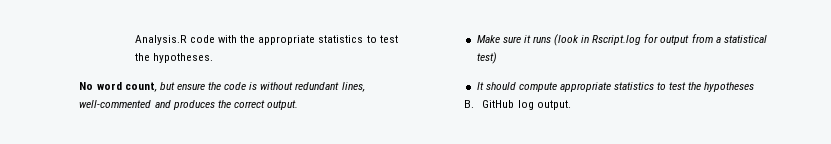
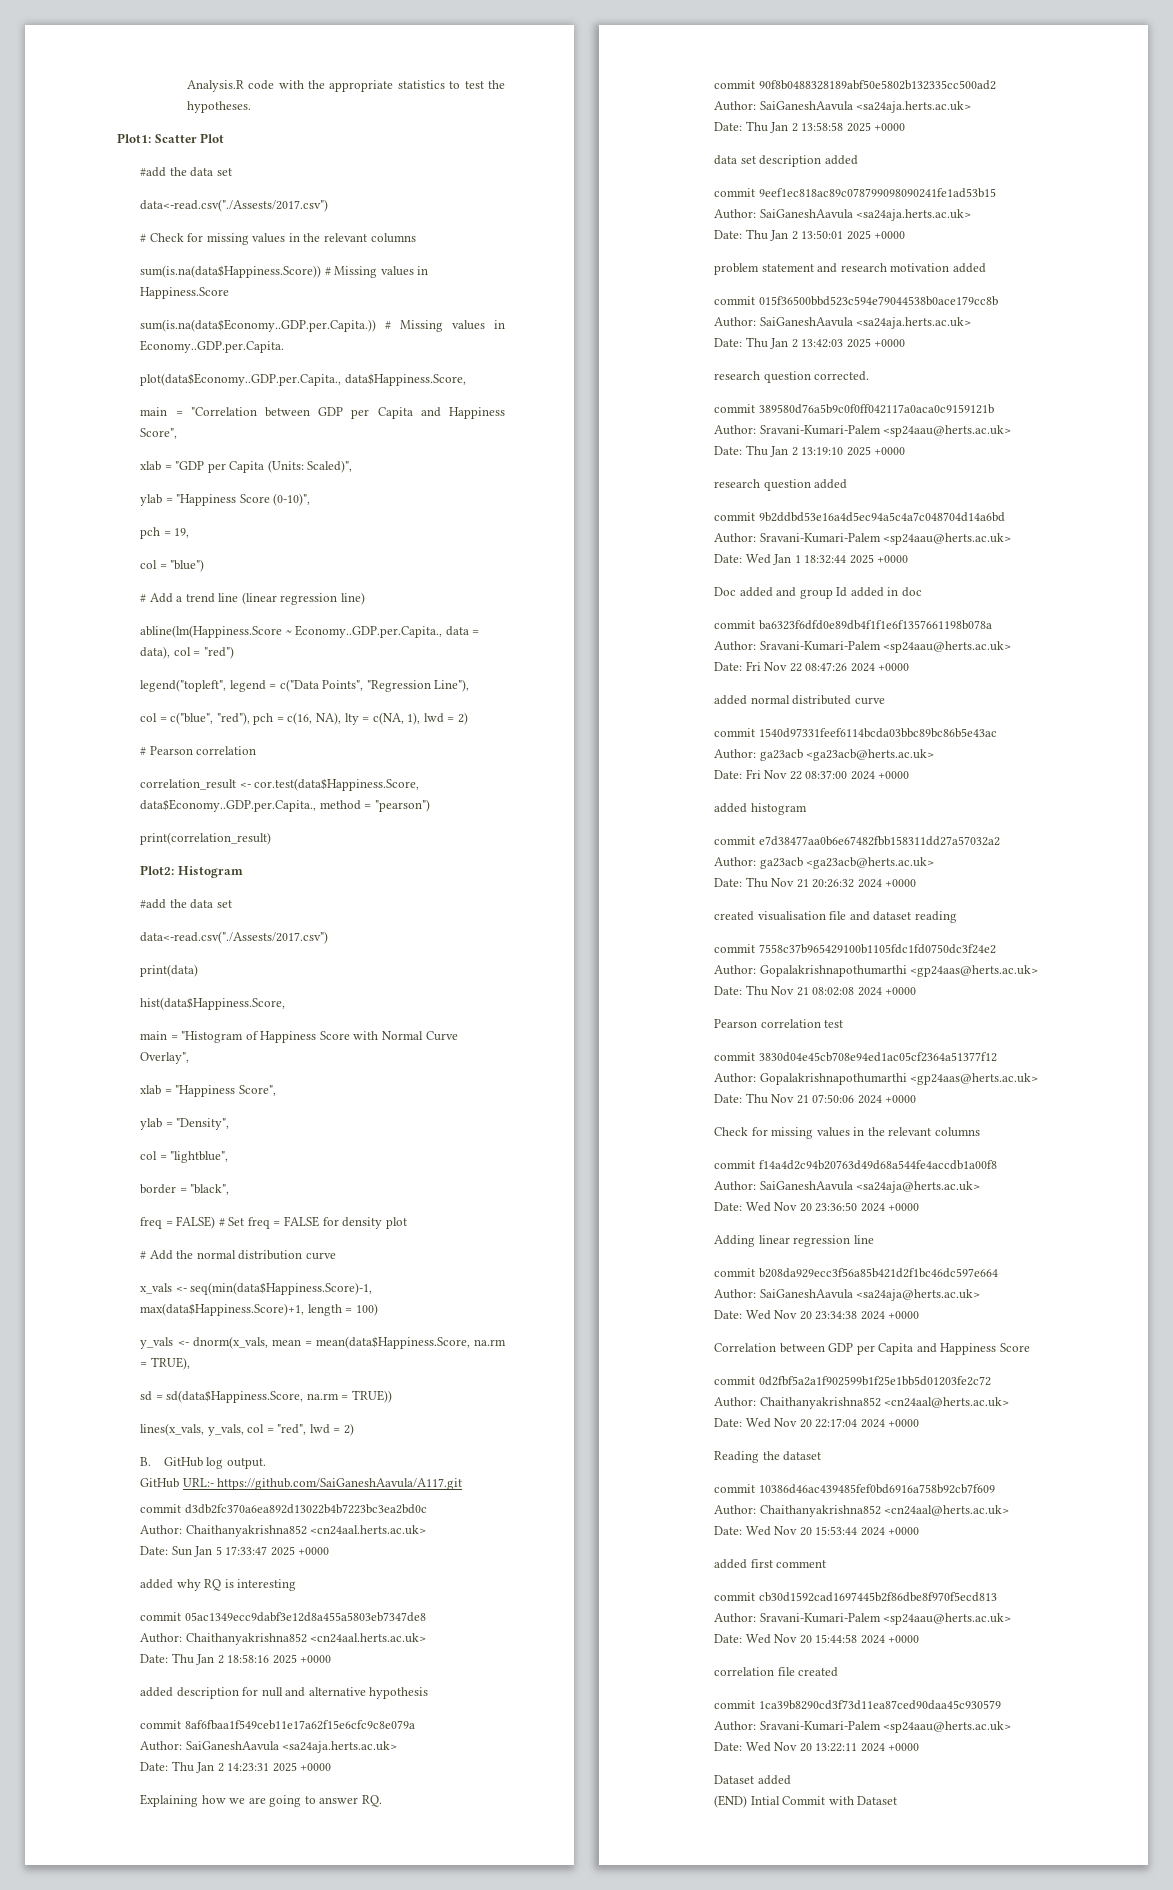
[79,82,365,92] [79,100,298,110] [476,34,767,46] [476,52,497,64] [476,82,755,92] [463,100,571,110] No word count, but ensure the code is without redundant lines, well-commented and produces the correct output. // Make sure it runs (look in Rscript.log for output from a statistical test) // It should compute appropriate statistics to test the hypotheses // B. GitHub log output. -> [117,133,225,143] [140,167,232,177] [140,199,329,212] [140,233,416,245] [140,265,429,278] [140,287,230,299] [140,319,505,332] [140,340,285,353] [140,373,466,386] [140,407,506,419] [140,428,178,439] [140,460,353,473] [140,493,311,506] [140,527,190,539] [140,559,205,572] [140,592,365,605] [140,625,480,638] [140,646,234,659] [140,679,470,692] [140,712,468,725] [140,746,257,756] [140,778,420,791] [140,799,430,812] [140,832,272,845] [140,865,243,878] [140,899,232,909] [140,931,329,944] [140,964,199,977] [140,997,286,1010] [140,1031,458,1043] [140,1052,190,1064] [140,1085,276,1097] [140,1118,230,1130] [140,1151,229,1163] [140,1184,230,1195] [140,1216,407,1229] [140,1250,336,1260] [140,1282,373,1295] [140,1303,378,1316] [140,1336,506,1349] [140,1357,190,1370] [140,1390,392,1403] [140,1423,354,1436] [140,1457,266,1469] [140,1478,463,1490] [140,1504,427,1514] [140,1525,427,1537] [140,1546,330,1557] [140,1579,297,1591] [140,1612,426,1622] [140,1633,427,1645] [140,1653,332,1665] [140,1687,429,1699] [140,1720,415,1730] [140,1741,398,1753] [140,1761,332,1773] [140,1794,382,1807] [714,80,996,90] [714,101,972,113] [714,121,906,133] [714,155,858,167] [714,188,996,198] [714,209,972,221] [714,229,906,241] [714,263,986,275] [714,296,998,306] [714,317,972,329] [714,337,906,349] [714,371,870,383] [714,404,994,414] [714,425,1012,437] [714,445,906,457] [714,479,848,491] [714,512,1005,522] [714,533,1012,545] [714,554,909,565] [714,587,922,599] [714,620,992,630] [714,641,1012,653] [714,661,910,672] [714,695,885,705] [714,728,997,738] [714,749,935,761] [714,769,910,780] [714,803,807,815] [714,836,1000,846] [714,857,935,869] [714,877,917,888] [714,911,957,923] [714,944,996,954] [714,965,1039,977] [714,985,917,996] [714,1019,844,1028] [714,1052,997,1062] [714,1073,1039,1085] [714,1093,917,1104] [714,1127,980,1139] [714,1160,997,1170] [714,1181,981,1193] [714,1202,920,1212] [714,1235,874,1247] [714,1268,998,1278] [714,1289,981,1301] [714,1310,920,1320] [714,1343,1030,1355] [714,1376,991,1386] [714,1397,1010,1409] [714,1418,920,1428] [714,1451,822,1463] [714,1484,995,1494] [714,1505,1010,1517] [714,1526,920,1536] [714,1559,827,1569] [714,1592,997,1602] [714,1613,1012,1625] [714,1634,920,1644] [714,1667,839,1677] [714,1700,1001,1710] [714,1721,1012,1733] [714,1742,920,1752] [714,1775,791,1785] [714,1795,898,1808] Plot1: Scatter Plot // #add the data set // data<-read.csv("./Assests/2017.csv") // # Check for missing values in the relevant columns // sum(is.na(data$Happiness.Score)) # Missing values in Happiness.Score // sum(is.na(data$Economy..GDP.per.Capita.)) # Missing values in Economy..GDP.per.Capita. // plot(data$Economy..GDP.per.Capita., data$Happiness.Score, // main = "Correlation between GDP per Capita and Happiness Score", // xlab = "GDP per Capita (Units: Scaled)", // ylab = "Happiness Score (0-10)", // pch = 19, // col = "blue") // # Add a trend line (linear regression line) // abline(lm(Happiness.Score ~ Economy..GDP.per.Capita., data = data), col = "red") // legend("topleft", legend = c("Data Points", "Regression Line"), // col = c("blue", "red"), pch = c(16, NA), lty = c(NA, 1), lwd = 2) // # Pearson correlation // correlation_result <- cor.test(data$Happiness.Score, data$Economy..GDP.per.Capita., method = "pearson") // print(correlation_result) // Plot2: Histogram // #add the data set // data<-read.csv("./Assests/2017.csv") // print(data) // hist(data$Happiness.Score, // main = "Histogram of Happiness Score with Normal Curve Overlay", // xlab = "Happiness Score", // ylab = "Density", // col = "lightblue", // border = "black", // freq = FALSE) # Set freq = FALSE for density plot // # Add the normal distribution curve // x_vals <- seq(min(data$Happiness.Score)-1, max(data$Happiness.Score)+1, length = 100) // y_vals <- dnorm(x_vals, mean = mean(data$Happiness.Score, na.rm = TRUE), // sd = sd(data$Happiness.Score, na.rm = TRUE)) // lines(x_vals, y_vals, col = "red", lwd = 2) // B. GitHub log output. // GitHub URL:- https://github.com/SaiGaneshAavula/A117.git // commit d3db2fc370a6ea892d13022b4b7223bc3ea2bd0c // Author: Chaithanyakrishna852 <cn24aal.herts.ac.uk> // Date: Sun Jan 5 17:33:47 2025 +0000 // added why RQ is interesting // commit 05ac1349ecc9dabf3e12d8a455a5803eb7347de8 // Author: Chaithanyakrishna852 <cn24aal.herts.ac.uk> // Date: Thu Jan 2 18:58:16 2025 +0000 // added description for null and alternative hypothesis // commit 8af6fbaa1f549ceb11e17a62f15e6cfc9c8e079a // Author: SaiGaneshAavula <sa24aja.herts.ac.uk> // Date: Thu Jan 2 14:23:31 2025 +0000 // Explaining how we are going to answer RQ. // commit 90f8b0488328189abf50e5802b132335cc500ad2 // Author: SaiGaneshAavula <sa24aja.herts.ac.uk> // Date: Thu Jan 2 13:58:58 2025 +0000 // data set description added // commit 9eef1ec818ac89c078799098090241fe1ad53b15 // Author: SaiGaneshAavula <sa24aja.herts.ac.uk> // Date: Thu Jan 2 13:50:01 2025 +0000 // problem statement and research motivation added // commit 015f36500bbd523c594e79044538b0ace179cc8b // Author: SaiGaneshAavula <sa24aja.herts.ac.uk> // Date: Thu Jan 2 13:42:03 2025 +0000 // research question corrected. // commit 389580d76a5b9c0f0ff042117a0aca0c9159121b // Author: Sravani-Kumari-Palem <sp24aau@herts.ac.uk> // Date: Thu Jan 2 13:19:10 2025 +0000 // research question added // commit 9b2ddbd53e16a4d5ec94a5c4a7c048704d14a6bd // Author: Sravani-Kumari-Palem <sp24aau@herts.ac.uk> // Date: Wed Jan 1 18:32:44 2025 +0000 // Doc added and group Id added in doc // commit ba6323f6dfd0e89db4f1f1e6f1357661198b078a // Author: Sravani-Kumari-Palem <sp24aau@herts.ac.uk> // Date: Fri Nov 22 08:47:26 2024 +0000 // added normal distributed curve // commit 1540d97331feef6114bcda03bbc89bc86b5e43ac // Author: ga23acb <ga23acb@herts.ac.uk> // Date: Fri Nov 22 08:37:00 2024 +0000 // added histogram // commit e7d38477aa0b6e67482fbb158311dd27a57032a2 // Author: ga23acb <ga23acb@herts.ac.uk> // Date: Thu Nov 21 20:26:32 2024 +0000 // created visualisation file and dataset reading // commit 7558c37b965429100b1105fdc1fd0750dc3f24e2 // Author: Gopalakrishnapothumarthi <gp24aas@herts.ac.uk> // Date: Thu Nov 21 08:02:08 2024 +0000 // Pearson correlation test // commit 3830d04e45cb708e94ed1ac05cf2364a51377f12 // Author: Gopalakrishnapothumarthi <gp24aas@herts.ac.uk> // Date: Thu Nov 21 07:50:06 2024 +0000 // Check for missing values in the relevant columns // commit f14a4d2c94b20763d49d68a544fe4accdb1a00f8 // Author: SaiGaneshAavula <sa24aja@herts.ac.uk> // Date: Wed Nov 20 23:36:50 2024 +0000 // Adding linear regression line // commit b208da929ecc3f56a85b421d2f1bc46dc597e664 // Author: SaiGaneshAavula <sa24aja@herts.ac.uk> // Date: Wed Nov 20 23:34:38 2024 +0000 // Correlation between GDP per Capita and Happiness Score // commit 0d2fbf5a2a1f902599b1f25e1bb5d01203fe2c72 // Author: Chaithanyakrishna852 <cn24aal@herts.ac.uk> // Date: Wed Nov 20 22:17:04 2024 +0000 // Reading the dataset // commit 10386d46ac439485fef0bd6916a758b92cb7f609 // Author: Chaithanyakrishna852 <cn24aal@herts.ac.uk> // Date: Wed Nov 20 15:53:44 2024 +0000 // added first comment // commit cb30d1592cad1697445b2f86dbe8f970f5ecd813 // Author: Sravani-Kumari-Palem <sp24aau@herts.ac.uk> // Date: Wed Nov 20 15:44:58 2024 +0000 // correlation file created // commit 1ca39b8290cd3f73d11ea87ced90daa45c930579 // Author: Sravani-Kumari-Palem <sp24aau@herts.ac.uk> // Date: Wed Nov 20 13:22:11 2024 +0000 // Dataset added // (END) Intial Commit with Dataset

